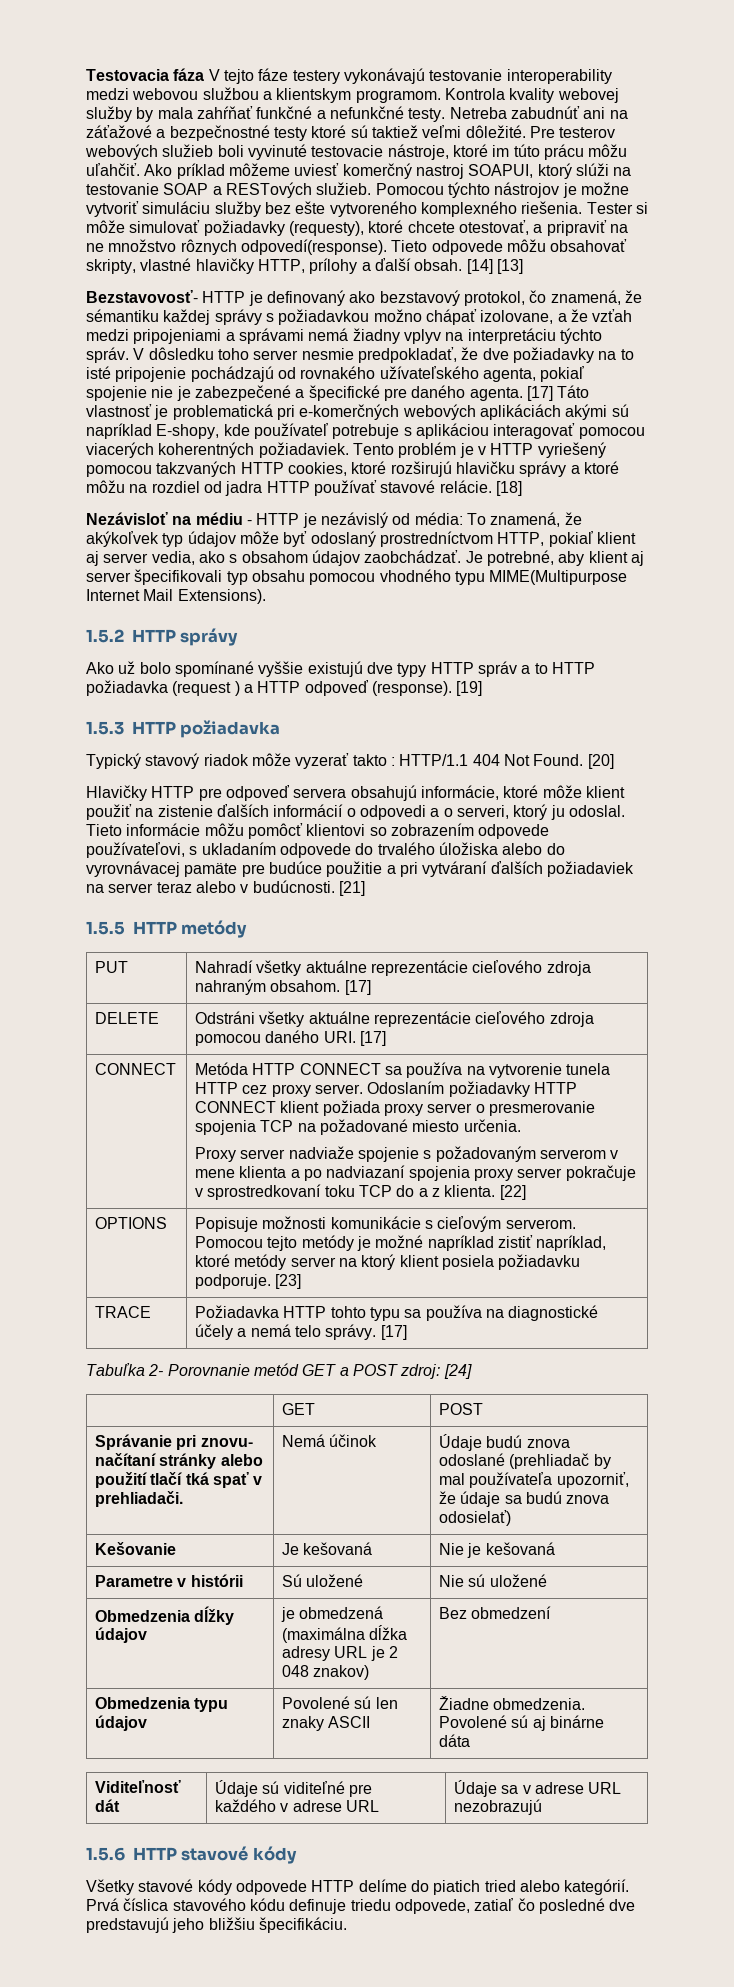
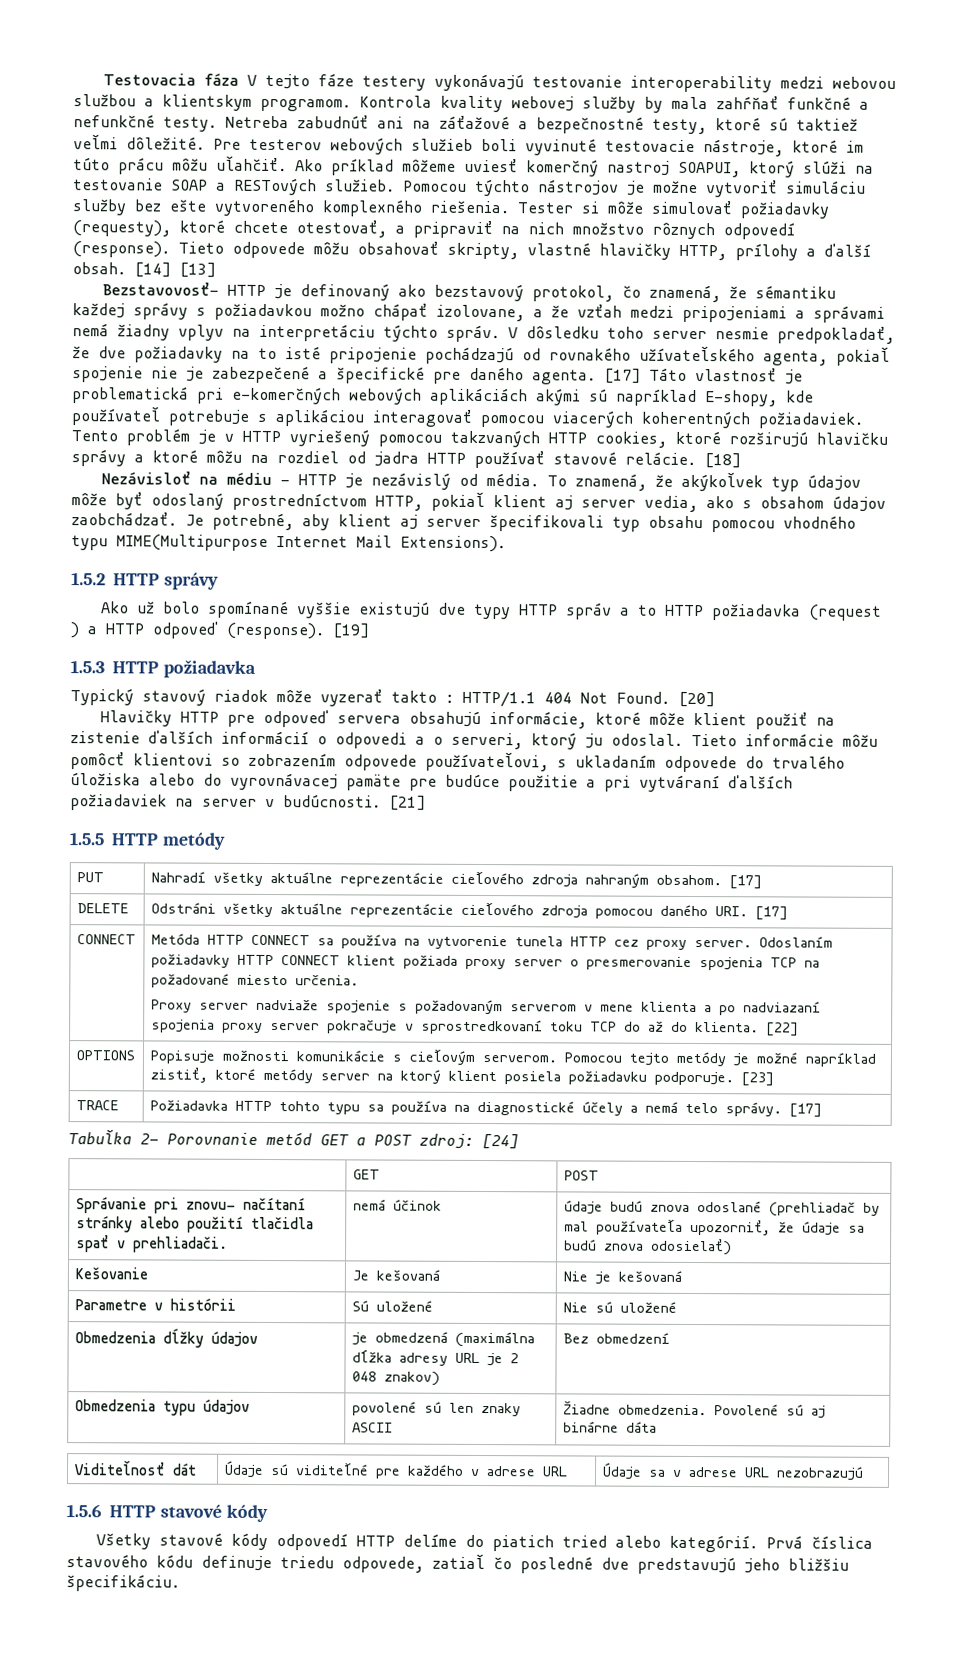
[273,127,307,141] testy -> [652,118,707,135] testy,
[86,243,104,252] ne -> [528,222,564,235] nich
[240,239,387,255] odpovedí(response). -> [723,222,795,240] [72,241,170,258] odpovedí (response).
[414,512,463,525] média: -> [486,473,540,487] média.
[156,881,236,893] teraz alebo -> (257, 802) none
[418,1188,441,1197] a z -> [647,1020,688,1032] až do
[498,1235,607,1251] zistiť napríklad, -> [149,1067,208,1083] zistiť,
[150,1472,209,1485] tlačí tká -> [250,1216,314,1230] tlačidla
[282,1434,326,1447] Nemá -> [352,1199,386,1211] nemá
[439,1434,483,1451] Údaje -> [563,1200,603,1215] údaje
[282,1696,351,1709] Povolené -> [351,1401,417,1416] povolené
[235,1880,307,1895] odpovede -> [276,1533,349,1551] odpovedí

